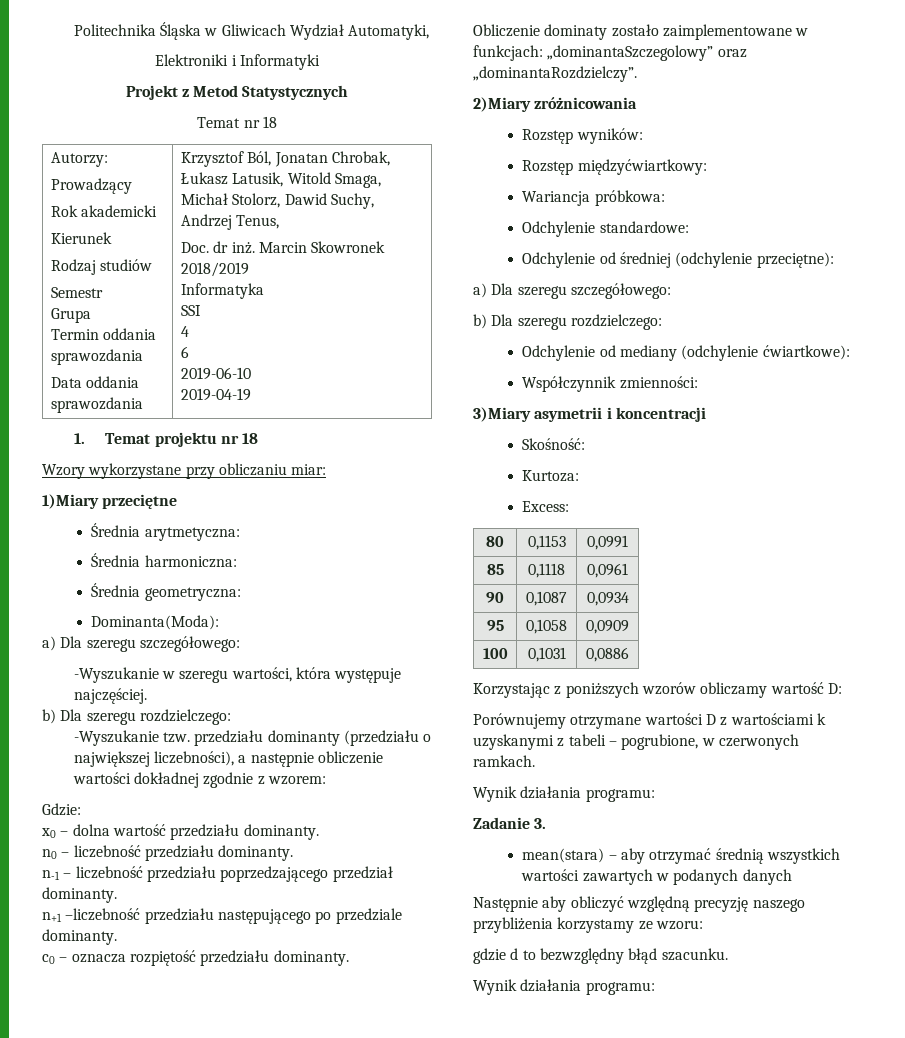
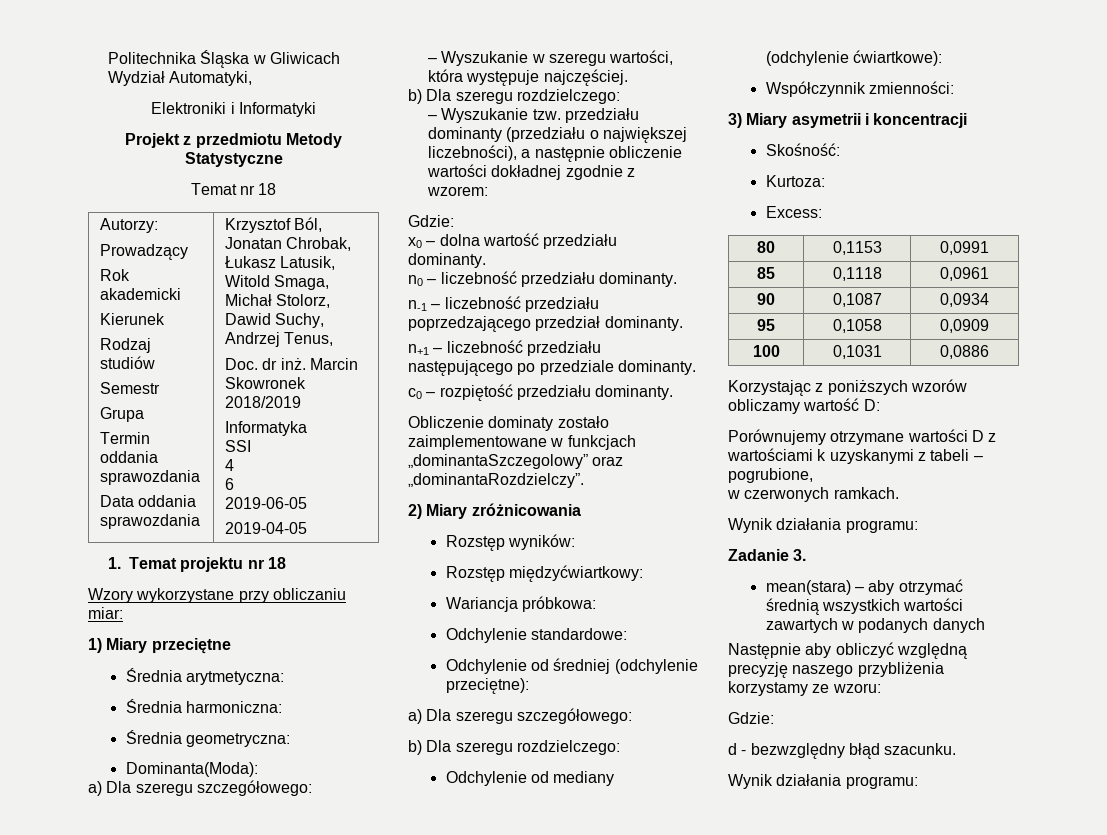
[193,85,349,100] Metod Statystycznych -> [195,133,342,148] [184,152,283,167] przedmiotu Metody Statystyczne
[180,367,251,380] [180,388,251,401] 2019-06-10 // 2019-04-19 -> [225,497,308,509] [225,522,308,534] 2019-06-05 // 2019-04-05
[42,494,99,509] 1)Miary -> [88,638,148,653] 1) Miary
[73,667,159,683] -Wyszukanie -> [428,51,529,66] – Wyszukanie
[73,730,159,746] -Wyszukanie -> [428,108,529,123] – Wyszukanie
[65,908,141,921] –liczebność -> [433,340,523,353] – liczebność
[71,954,126,963] oznacza -> (436, 394) none
[473,45,543,61] funkcjach: -> [567,435,636,450] funkcjach
[473,97,531,112] 2)Miary -> [408,504,468,519] 2) Miary
[473,407,531,422] 3)Miary -> [728,113,788,128] 3) Miary
(699, 742) none -> (813, 475) //
[473,948,536,964] gdzie d to -> [728,712,774,724] [728,743,747,755] Gdzie: // d -

